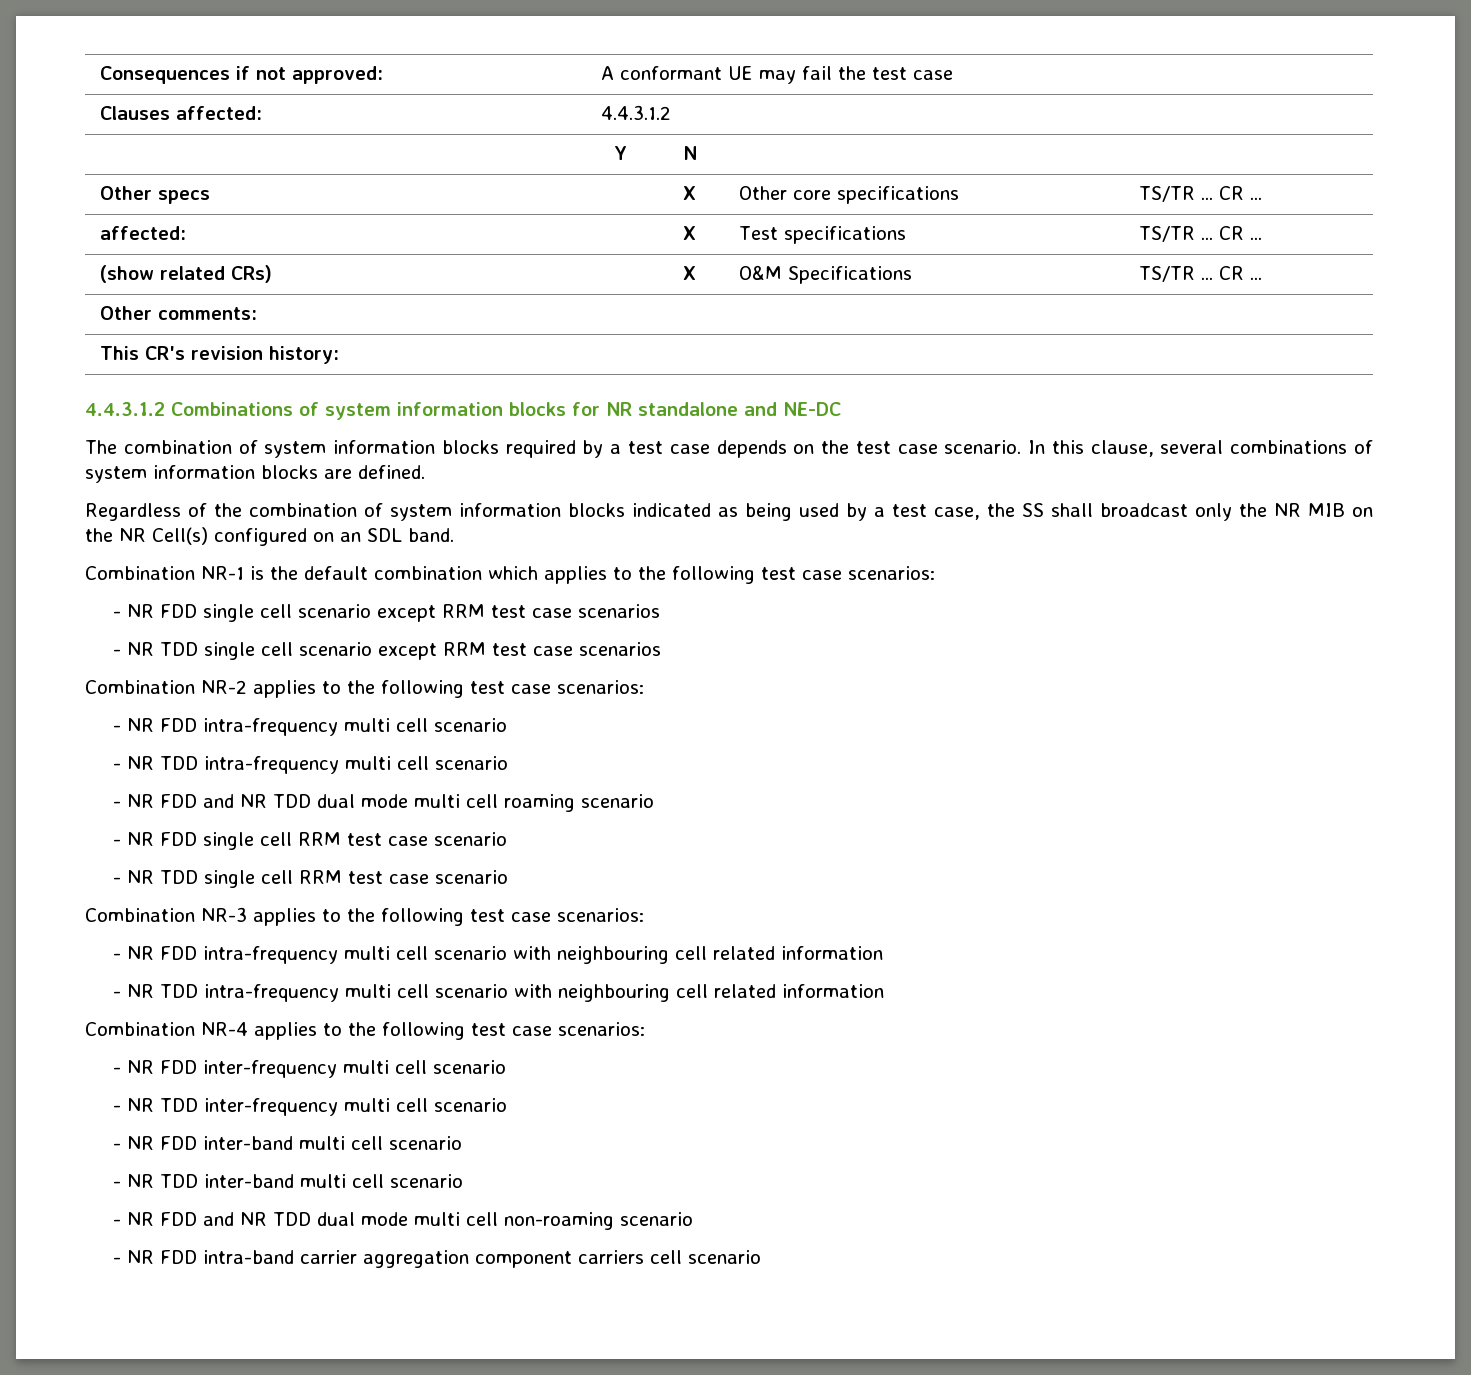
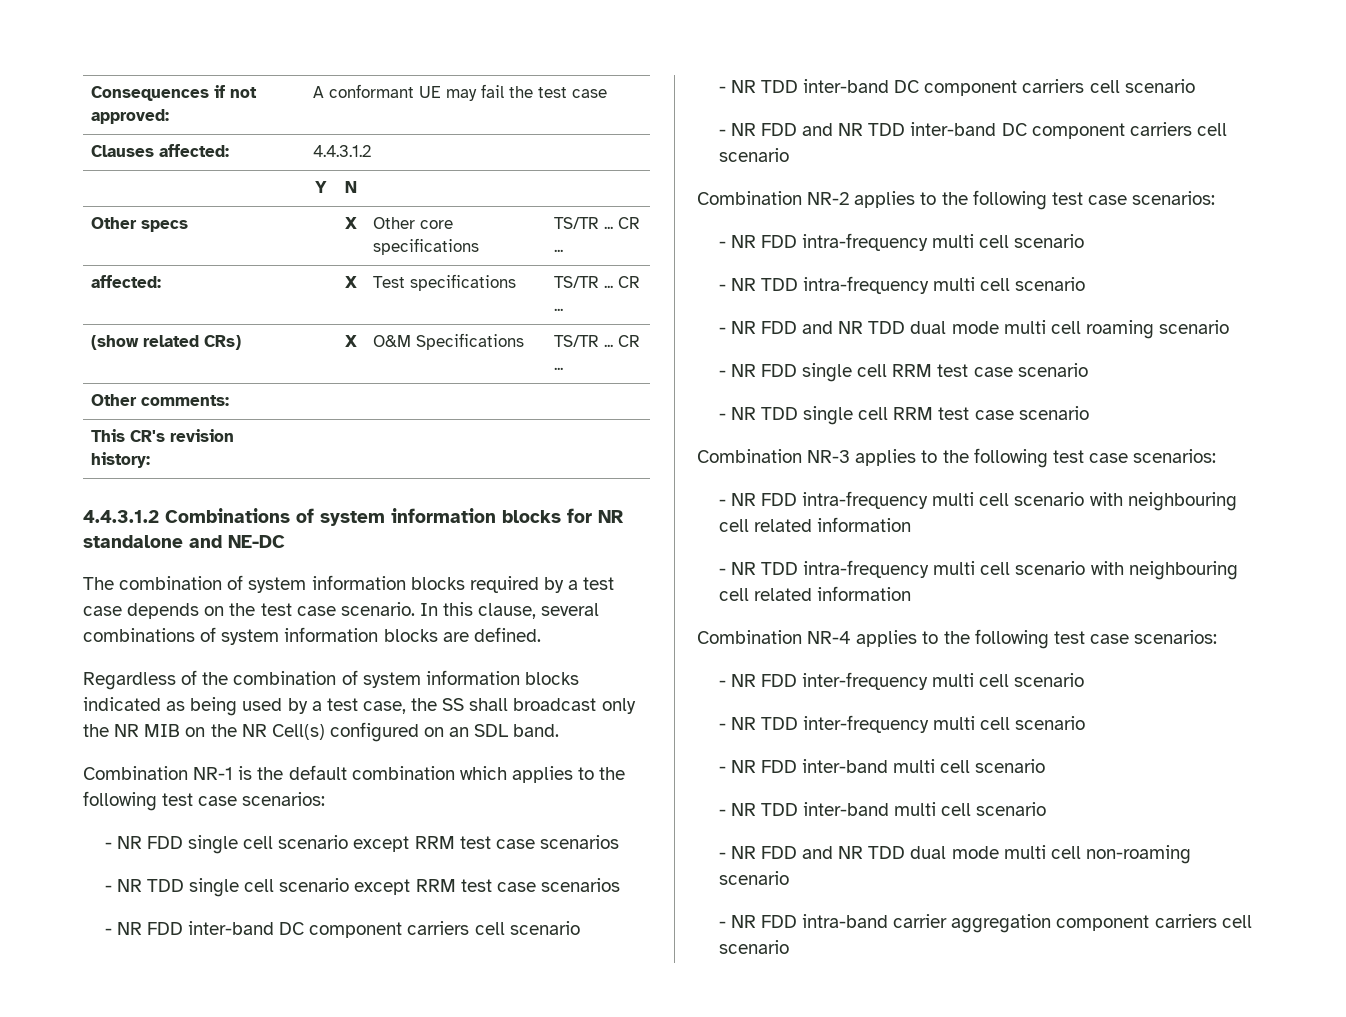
(662, 649) none -> [104,921,580,938] [718,79,1195,96] [718,122,1227,139] [718,148,789,162] // - NR FDD inter-band DC component carriers cell scenario // - NR TDD inter-band DC component carriers cell scenario // - NR FDD and NR TDD inter-band DC component carriers cell scenario

